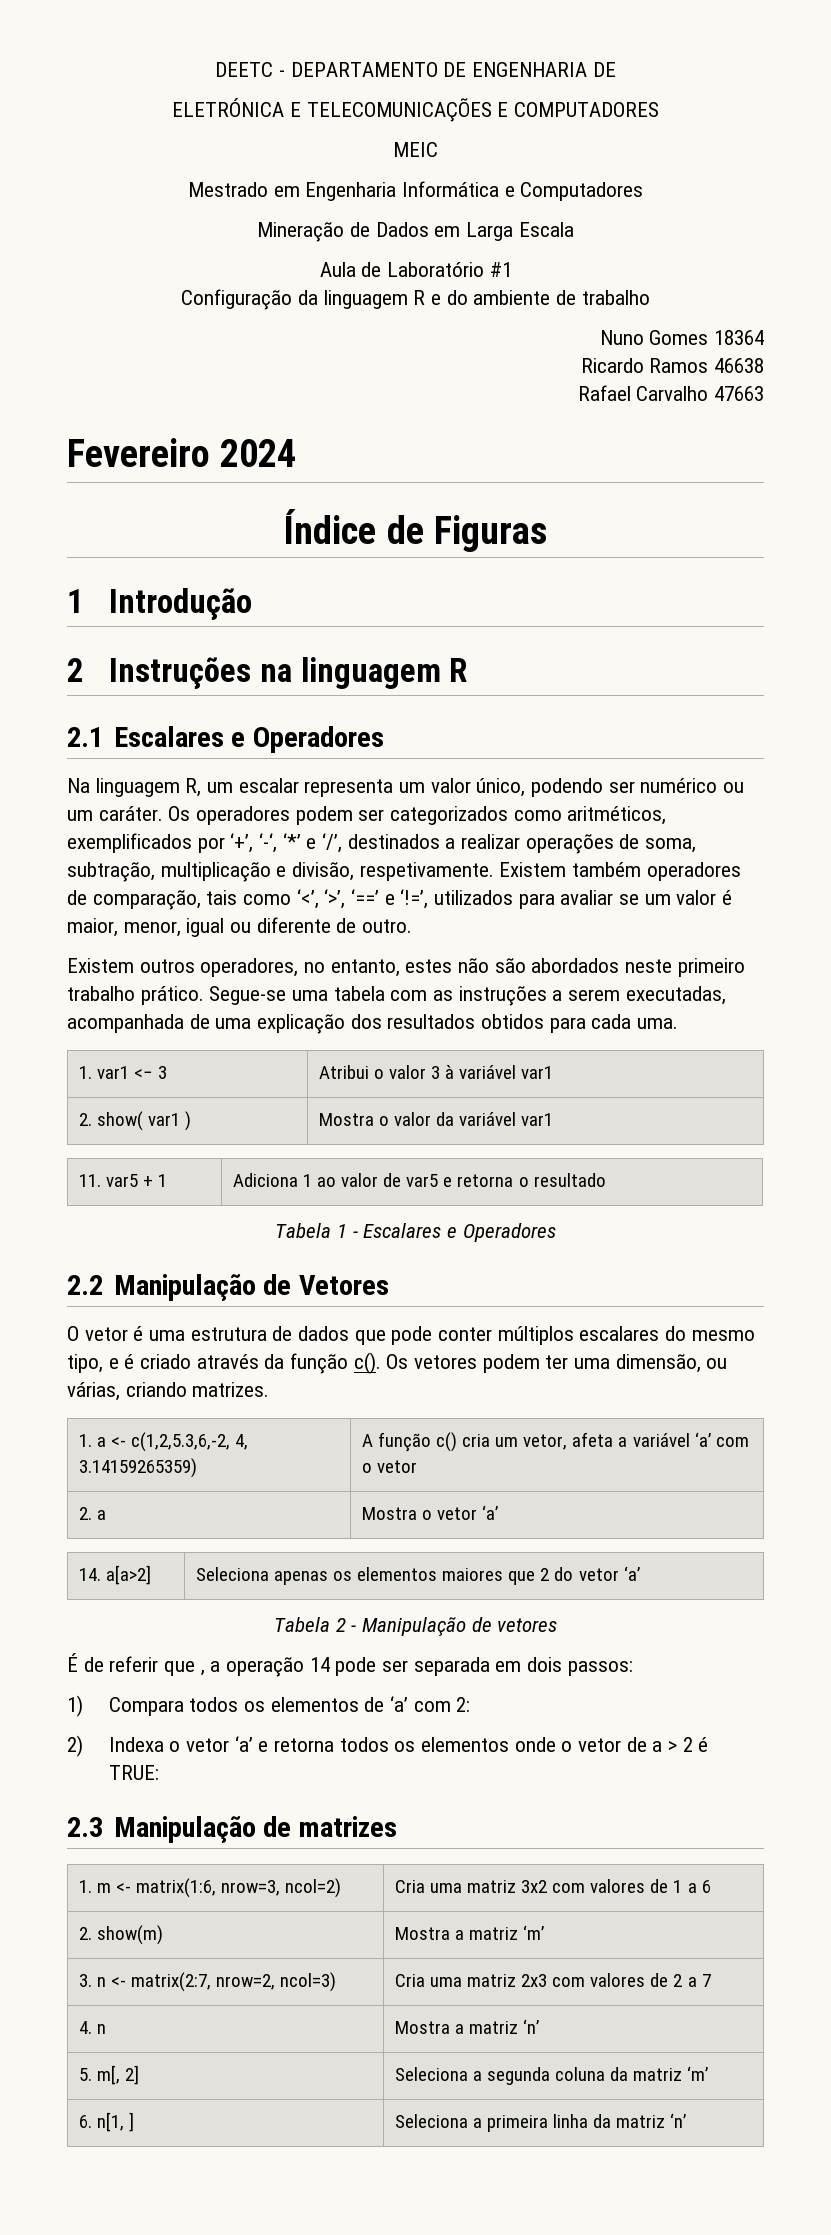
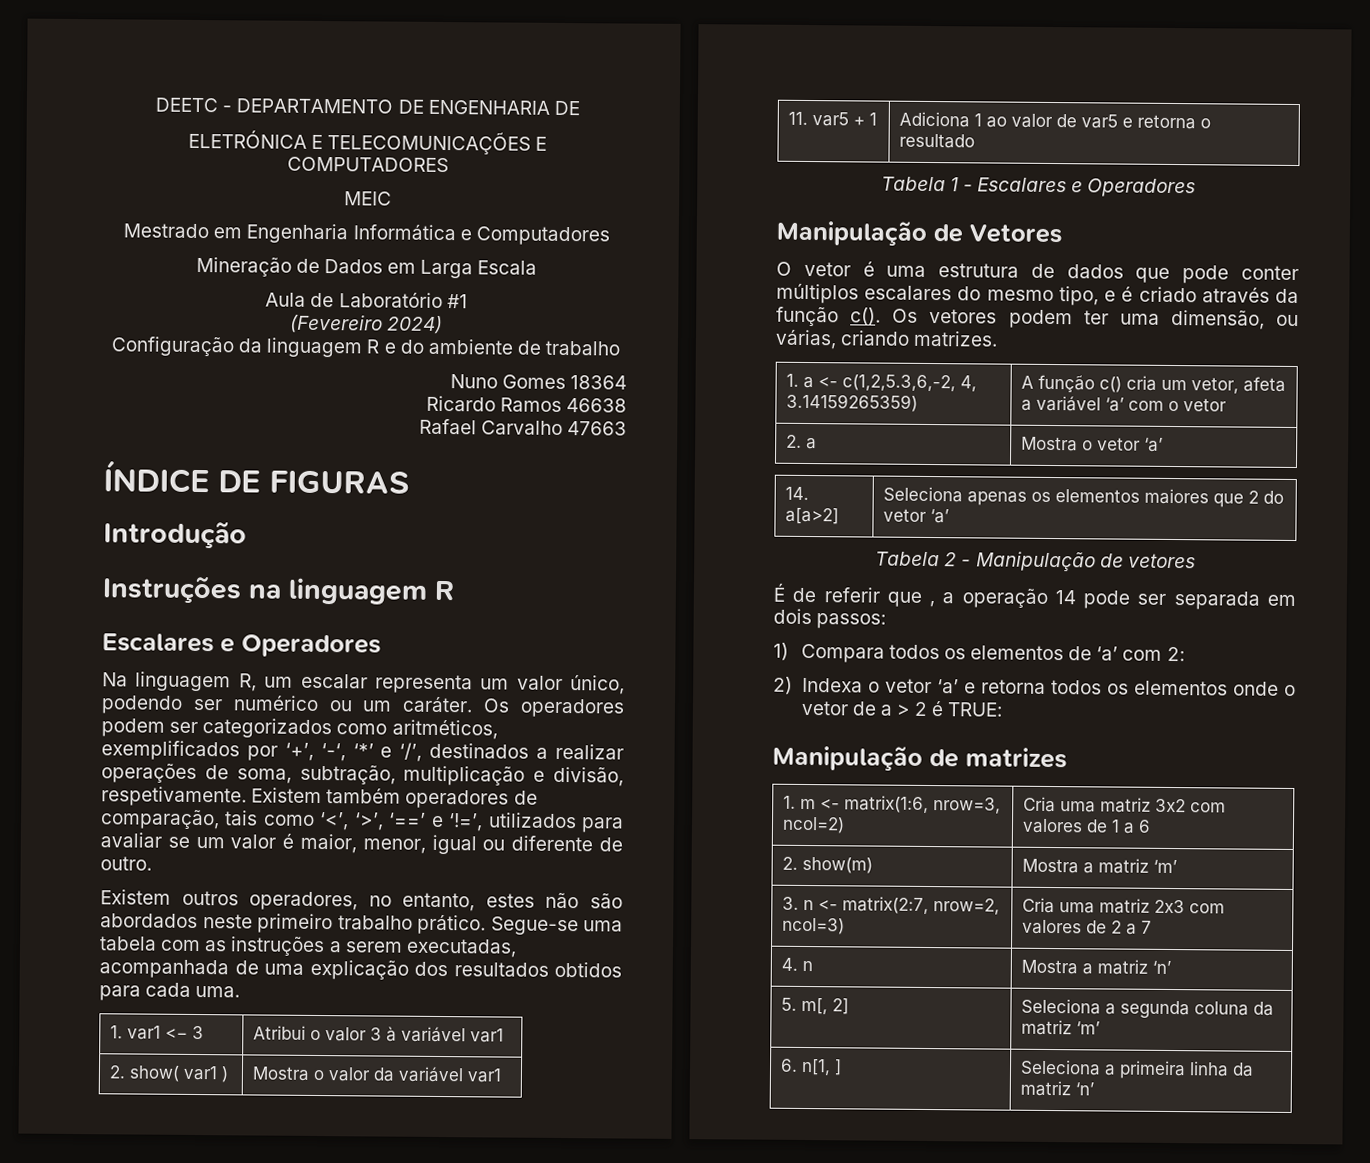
(512, 269) none -> [289,314,444,335] // (Fevereiro 2024)
[67,438,297,467] [284,509,547,552] [67,589,84,613] Fevereiro 2024 // Índice de Figuras // 1 -> [103,459,409,494] ÍNDICE DE FIGURAS //
[67,658,84,682] 2 -> (247, 534) none
[67,727,103,747] 2.1 -> (455, 590) none
[67,1275,103,1295] 2.2 -> (1197, 188) none
[67,1817,103,1837] 2.3 -> (1004, 709) none

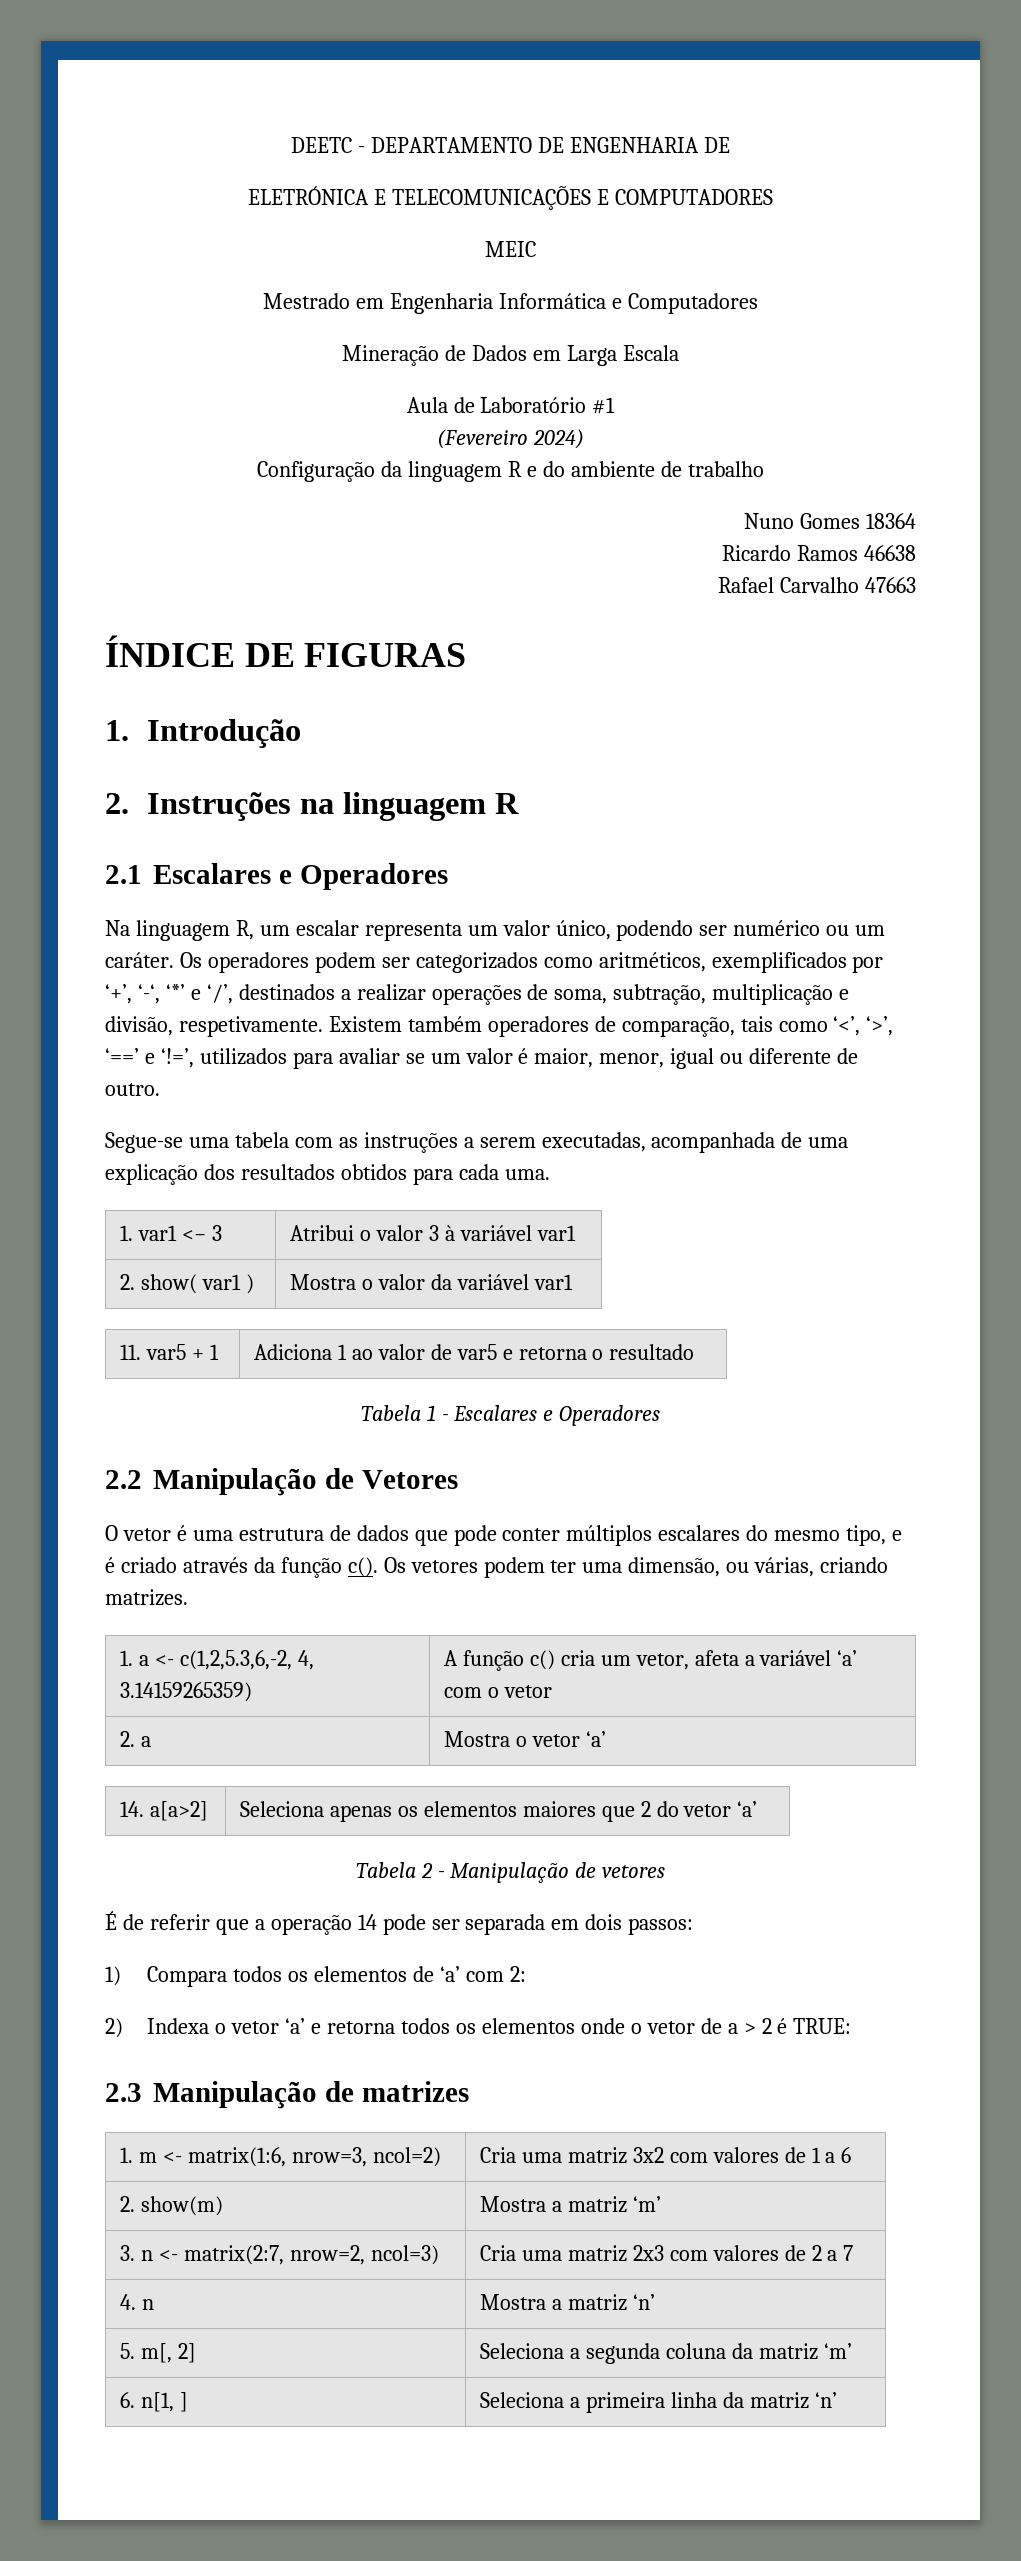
(409, 482) none -> [105,720,129,741] 1.
(247, 534) none -> [105,793,129,814] 2.
(455, 590) none -> [105,865,142,884] 2.1
[100,889,623,912] [100,913,486,935] Existem outros operadores, no entanto, estes não são abordados neste primeiro trabalho prático. -> (160, 1089) none
(1197, 188) none -> [105,1470,142,1489] 2.2
[929,601,936,608] , -> (249, 1927) none
(1004, 709) none -> [105,2083,142,2102] 2.3

